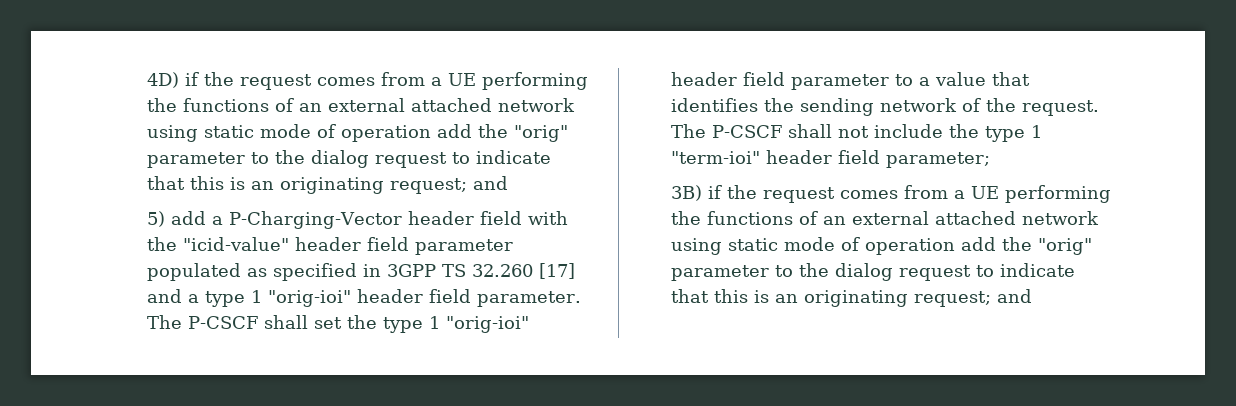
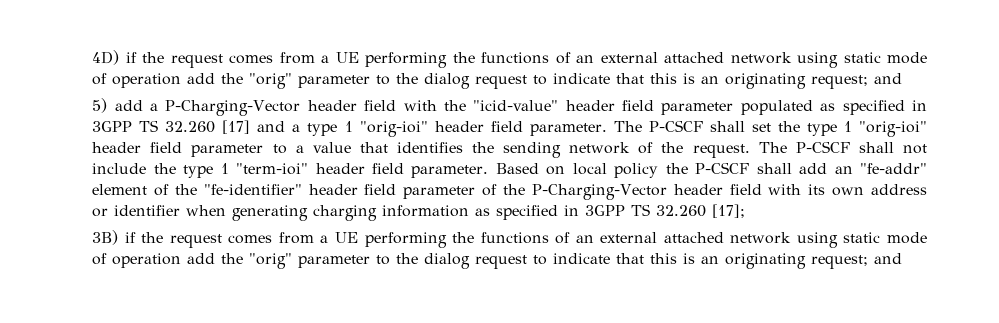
[886,152,991,168] parameter; -> [411,162,928,178] [92,184,927,200] [92,204,746,221] parameter. Based on local policy the P-CSCF shall add an "fe-addr" element of the "fe-identifier" header field parameter of the P-Charging-Vector header field with its own address or identifier when generating charging information as specified in 3GPP TS 32.260 [17];

